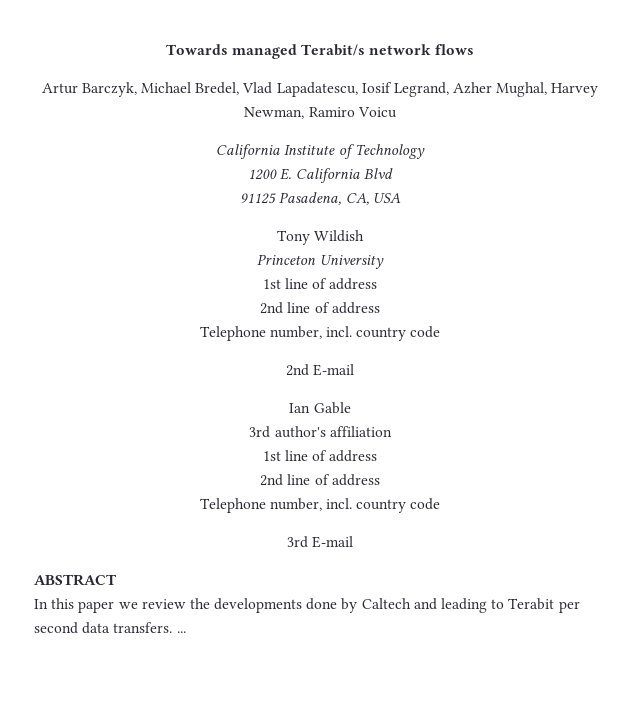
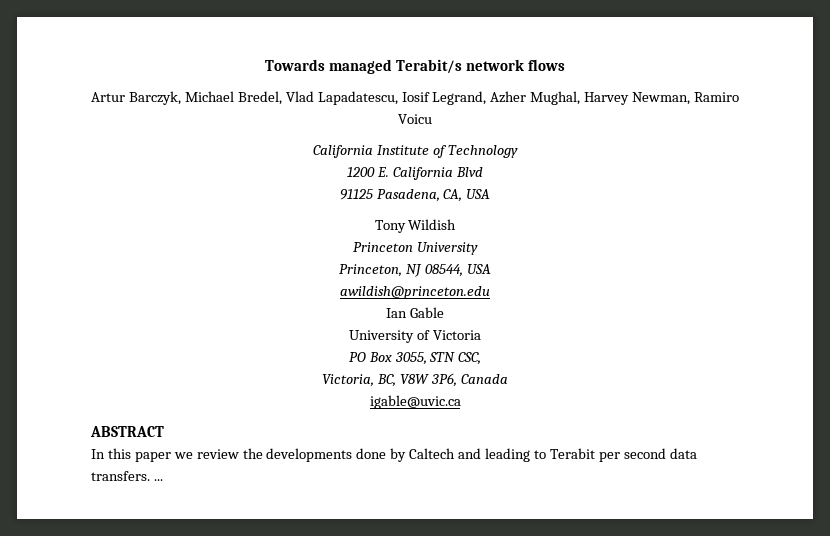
[262,278,378,290] [260,302,380,314] [199,326,441,341] [285,364,355,376] [289,402,351,414] [249,426,392,438] [262,450,378,462] [260,474,380,486] [199,498,441,513] [286,536,354,548] 1st line of address // 2nd line of address // Telephone number, incl. country code // 2nd E-mail // Ian Gable // 3rd author's affiliation // 1st line of address // 2nd line of address // Telephone number, incl. country code // 3rd E-mail -> [339,264,491,277] [340,286,490,299] [386,307,444,318] [349,330,481,343] [348,352,482,365] [322,373,508,387] [369,395,461,409] Princeton, NJ 08544, USA // awildish@princeton.edu // Ian Gable // University of Victoria // PO Box 3055, STN CSC, // Victoria, BC, V8W 3P6, Canada // igable@uvic.ca

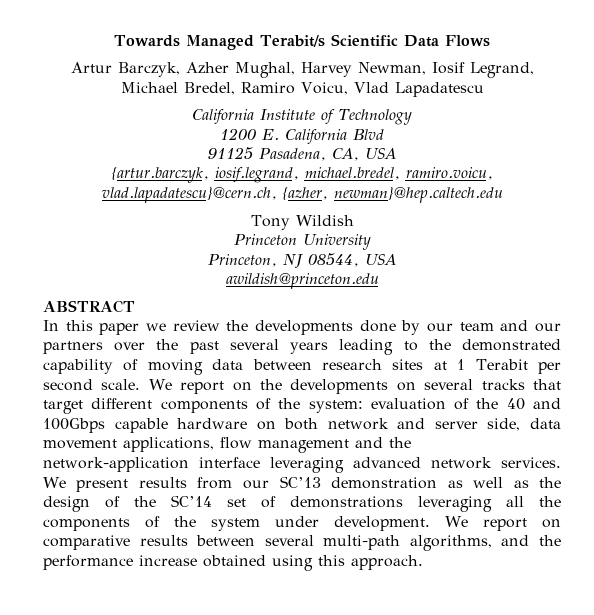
[329,59,565,74] [91,91,739,105] [398,114,432,124] managed Terabit/s network flows // Artur Barczyk, Michael Bredel, Vlad Lapadatescu, Iosif Legrand, Azher Mughal, Harvey Newman, Ramiro Voicu -> [186,34,490,50] [70,62,534,78] [120,82,484,97] Managed Terabit/s Scientific Data Flows // Artur Barczyk, Azher Mughal, Harvey Newman, Iosif Legrand, Michael Bredel, Ramiro Voicu, Vlad Lapadatescu
(491, 194) none -> [111,167,493,183] [101,187,503,203] // {artur.barczyk, iosif.legrand, michael.bredel, ramiro.voicu, vlad.lapadatescu}@cern.ch, {azher, newman}@hep.caltech.edu
[386,307,444,318] [349,330,481,343] [348,352,482,365] [322,373,508,387] [369,395,461,409] // Ian Gable // University of Victoria // PO Box 3055, STN CSC, // Victoria, BC, V8W 3P6, Canada // igable@uvic.ca -> (379, 281) none
[409,448,697,462] [91,471,163,481] Caltech and leading to Terabit per second data transfers. ... -> [427,320,562,332] [43,339,561,355] [43,359,562,375] [43,379,562,394] [43,398,562,414] [43,418,561,433] [43,437,411,453] [43,457,561,473] [43,476,561,492] [43,495,561,512] [43,516,561,531] [43,535,561,551] [43,555,423,571] our team and our partners over the past several years leading to the demonstrated capability of moving data between research sites at 1 Terabit per second scale. We report on the developments on several tracks that target different components of the system: evaluation of the 40 and 100Gbps capable hardware on both network and server side, data movement applications, flow management and the network-application interface leveraging advanced network services. We present results from our SC’13 demonstration as well as the design of the SC’14 set of demonstrations leveraging all the components of the system under development. We report on comparative results between several multi-path algorithms, and the performance increase obtained using this approach.

